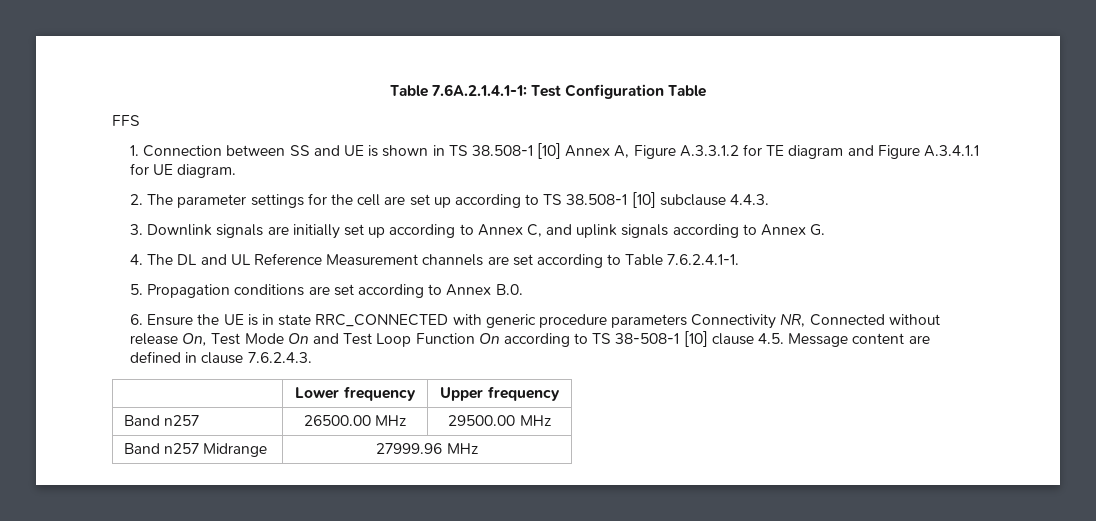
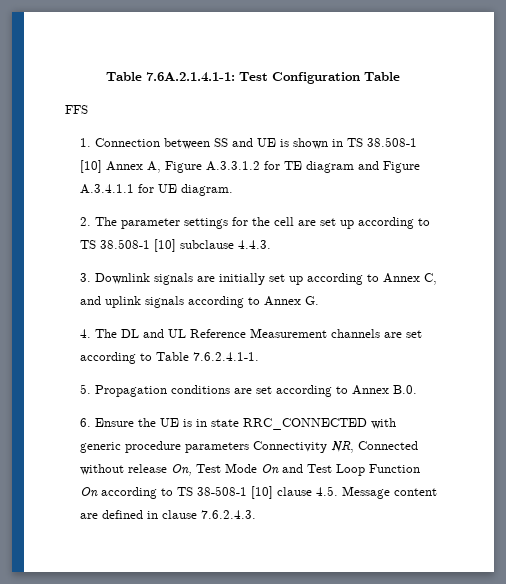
[295,386,416,401] [440,386,560,401] [123,415,199,426] [303,415,407,426] [448,415,551,426] [123,443,268,457] [376,443,478,454] // | Lower frequency | Upper frequency // Band n257 | 26500.00 MHz | 29500.00 MHz // Band n257 Midrange | 27999.96 MHz -> (257, 514) none

